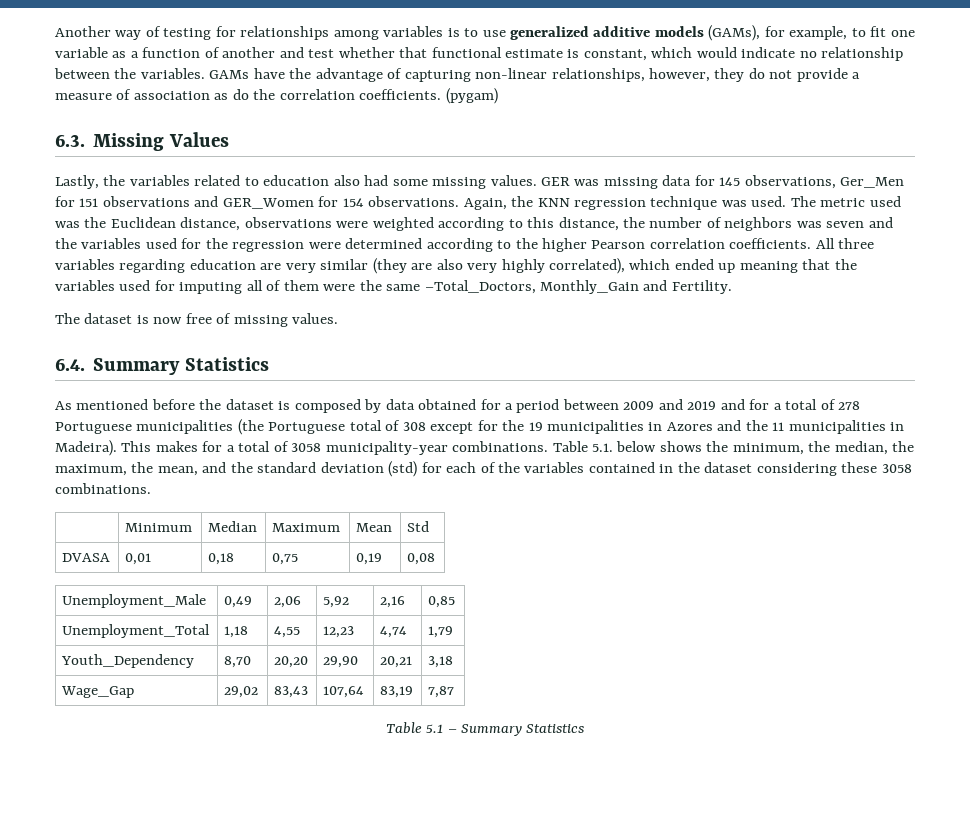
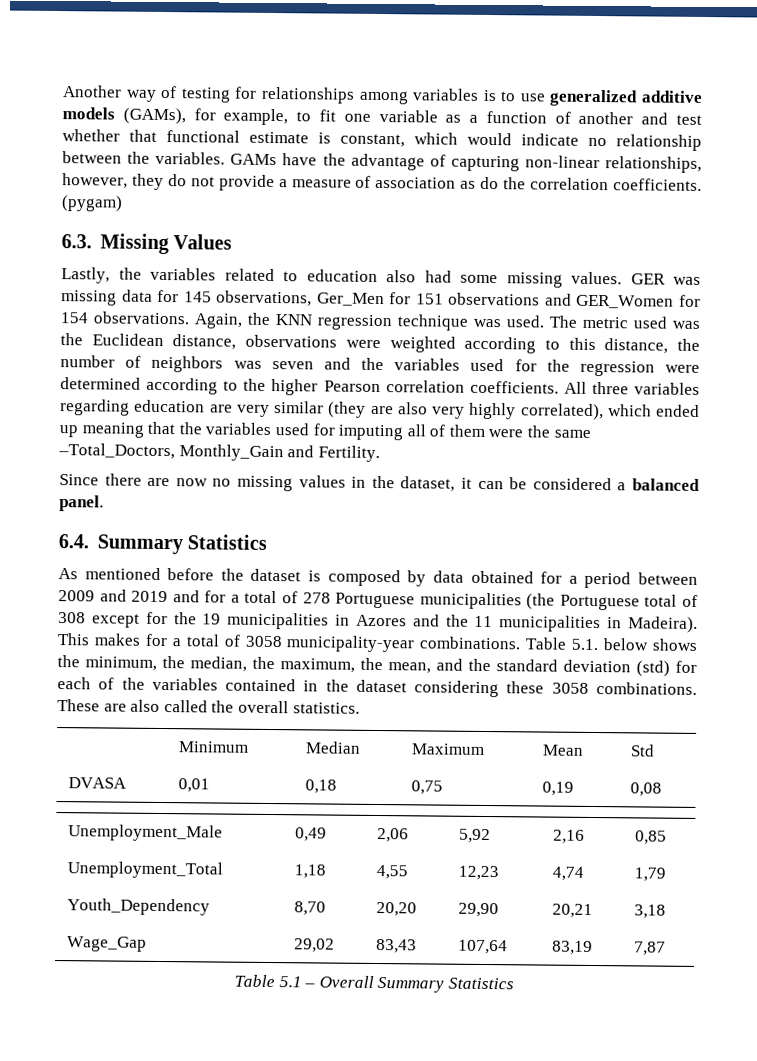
[55,313,339,327] The dataset is now free of missing values. -> [59,473,701,492] [59,495,104,512] Since there are now no missing values in the dataset, it can be considered a balanced panel.
(151, 488) none -> [57,699,360,714] These are also called the overall statistics.
(457, 731) none -> [318,975,374,988] Overall

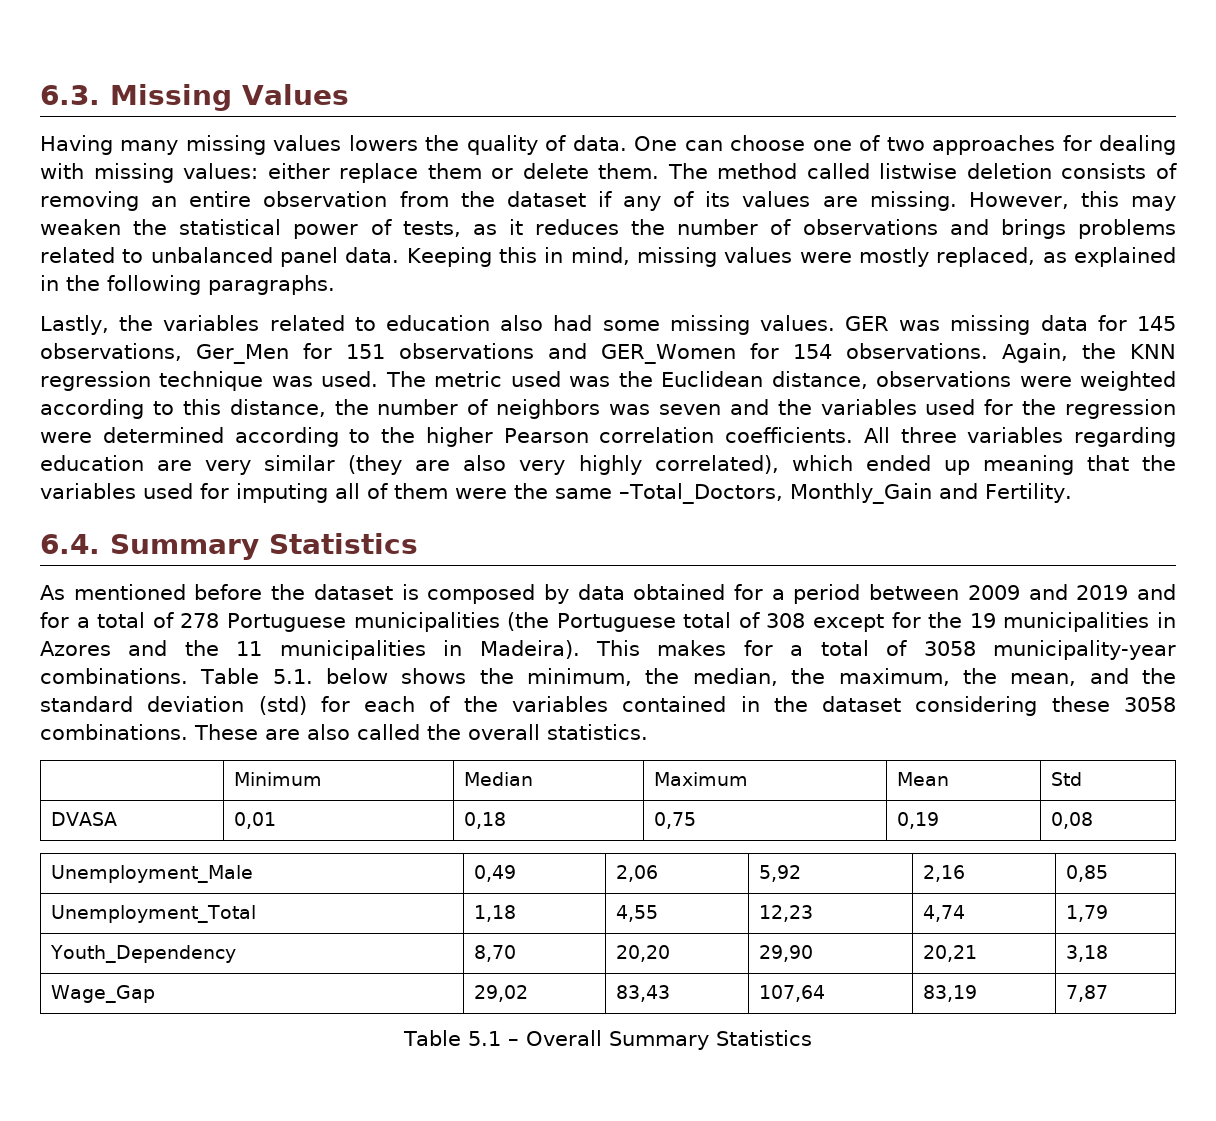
[62,85,703,107] [62,107,702,126] [62,129,702,151] [62,151,703,173] [62,173,702,192] [61,195,123,212] [61,233,232,255] Another way of testing for relationships among variables is to use generalized additive models (GAMs), for example, to fit one variable as a function of another and test whether that functional estimate is constant, which would indicate no relationship between the variables. GAMs have the advantage of capturing non-linear relationships, however, they do not provide a measure of association as do the correlation coefficients. (pygam) // 6.3. Missing Values -> [40,84,350,111] [40,135,1177,155] [40,163,1177,183] [40,191,1176,211] [40,219,1176,239] [40,247,1176,267] [40,275,335,295] 6.3. Missing Values // Having many missing values lowers the quality of data. One can choose one of two approaches for dealing with missing values: either replace them or delete them. The method called listwise deletion consists of removing an entire observation from the dataset if any of its values are missing. However, this may weaken the statistical power of tests, as it reduces the number of observations and brings problems related to unbalanced panel data. Keeping this in mind, missing values were mostly replaced, as explained in the following paragraphs.
[59,473,701,492] [59,495,104,512] // Since there are now no missing values in the dataset, it can be considered a balanced panel. -> (1072, 493) none

